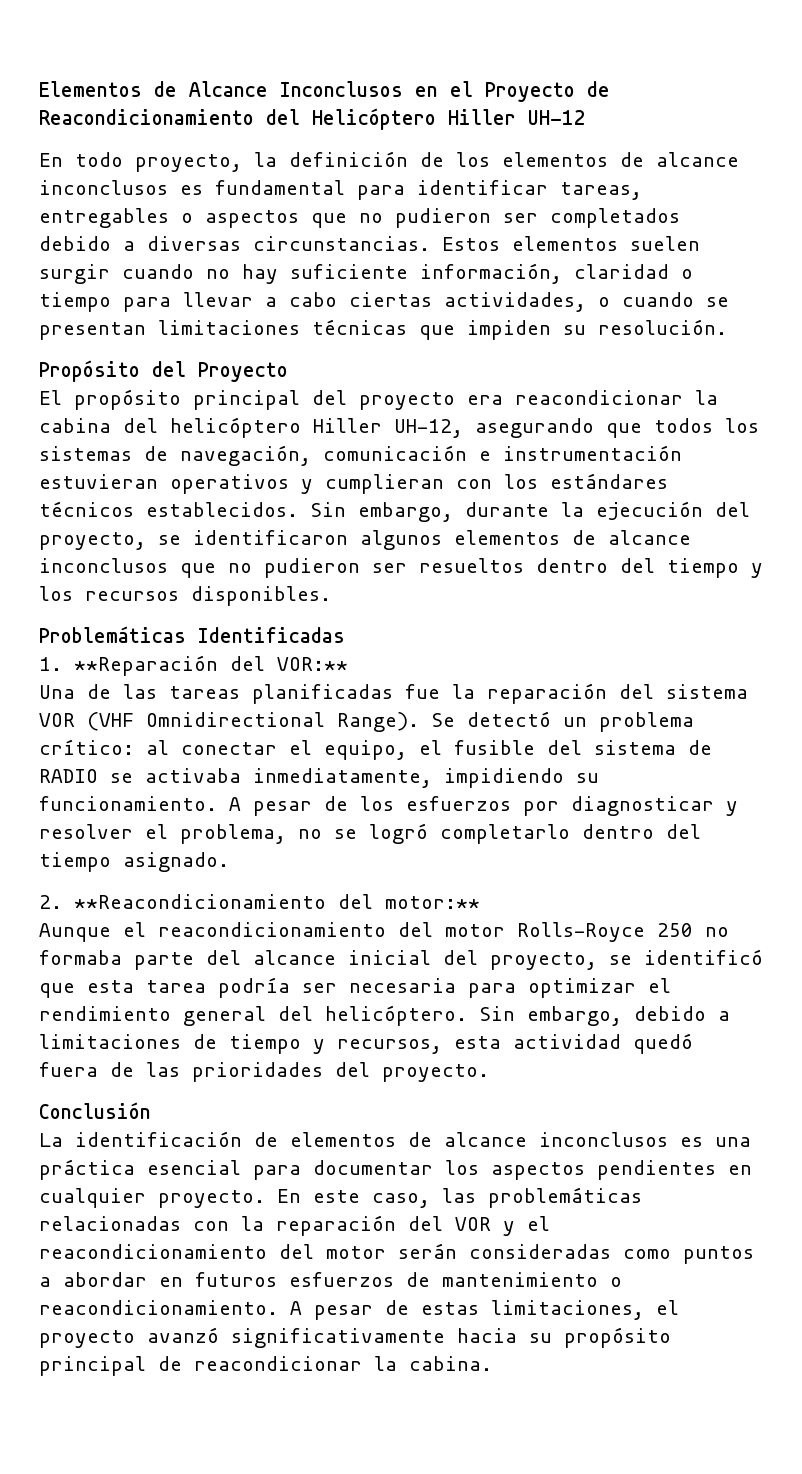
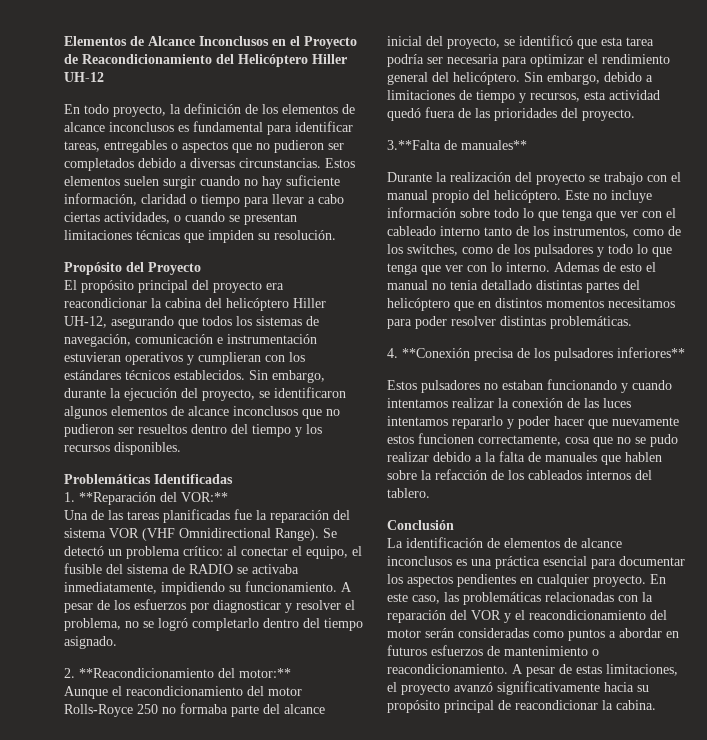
(489, 1073) none -> [387,140,527,150] [387,172,681,185] [387,190,652,203] [387,207,676,221] [387,226,681,238] [387,244,672,257] [387,262,656,275] [387,280,640,293] [387,298,675,311] [387,316,632,329] [387,347,685,361] [387,379,672,393] [387,398,631,408] [387,416,679,429] [387,433,678,447] [387,451,662,465] [387,469,652,480] [387,488,430,498] // 3.**Falta de manuales** // Durante la realización del proyecto se trabajo con el manual propio del helicóptero. Este no incluye información sobre todo lo que tenga que ver con el cableado interno tanto de los instrumentos, como de los switches, como de los pulsadores y todo lo que tenga que ver con lo interno. Ademas de esto el manual no tenia detallado distintas partes del helicóptero que en distintos momentos necesitamos para poder resolver distintas problemáticas. // 4. **Conexión precisa de los pulsadores inferiores** // Estos pulsadores no estaban funcionando y cuando intentamos realizar la conexión de las luces intentamos repararlo y poder hacer que nuevamente estos funcionen correctamente, cosa que no se pudo realizar debido a la falta de manuales que hablen sobre la refacción de los cableados internos del tablero.

